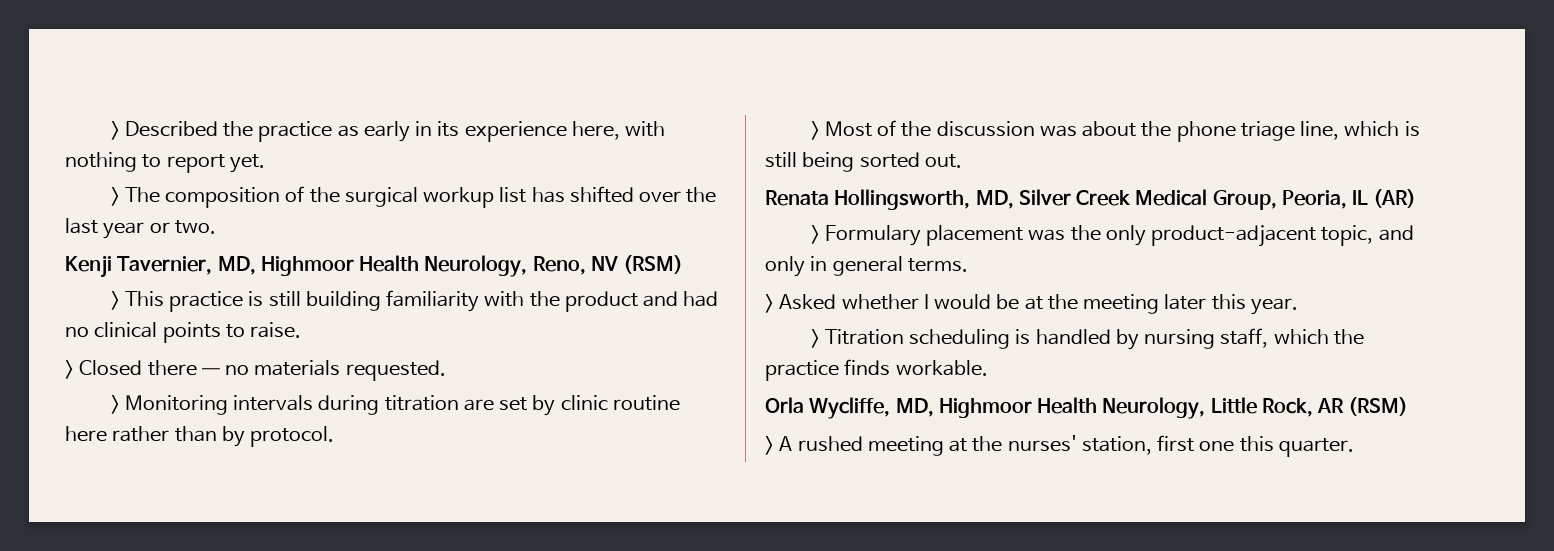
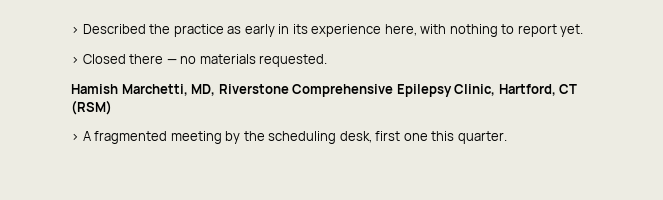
[110,186,717,208] [65,218,216,239] [65,255,684,278] [110,290,719,312] [65,322,302,343] // > The composition of the surgical workup list has shifted over the last year or two. // Kenji Tavernier, MD, Highmoor Health Neurology, Reno, NV (RSM) // > This practice is still building familiarity with the product and had no clinical points to raise. -> (584, 30) none
[110,395,680,416] [65,426,335,447] [810,120,1420,142] [765,152,962,172] [765,189,1417,210] [810,225,1414,247] [765,256,968,277] [765,294,1298,315] [810,328,1364,350] [765,359,988,381] [765,397,1409,419] [765,435,1152,456] > Monitoring intervals during titration are set by clinic routine here rather than by protocol. // > Most of the discussion was about the phone triage line, which is still being sorted out. // Renata Hollingsworth, MD, Silver Creek Medical Group, Peoria, IL (AR) // > Formulary placement was the only product-adjacent topic, and only in general terms. // > Asked whether I would be at the meeting later this year. // > Titration scheduling is handled by nursing staff, which the practice finds workable. // Orla Wycliffe, MD, Highmoor Health Neurology, Little Rock, AR (RSM) // > A rushed meeting at the nurses' station, -> [71,84,578,97] [71,100,112,115] [71,131,372,144] Hamish Marchetti, MD, Riverstone Comprehensive Epilepsy Clinic, Hartford, CT (RSM) // > A fragmented meeting by the scheduling desk,

